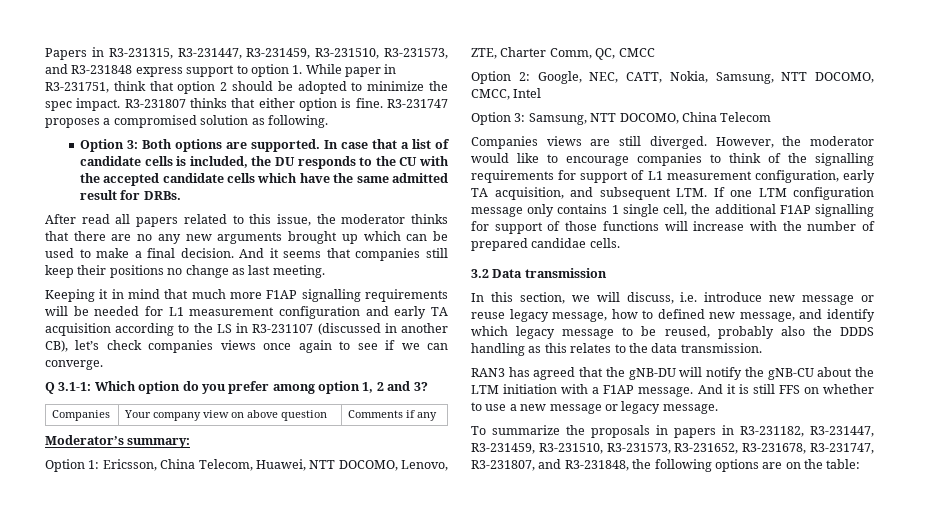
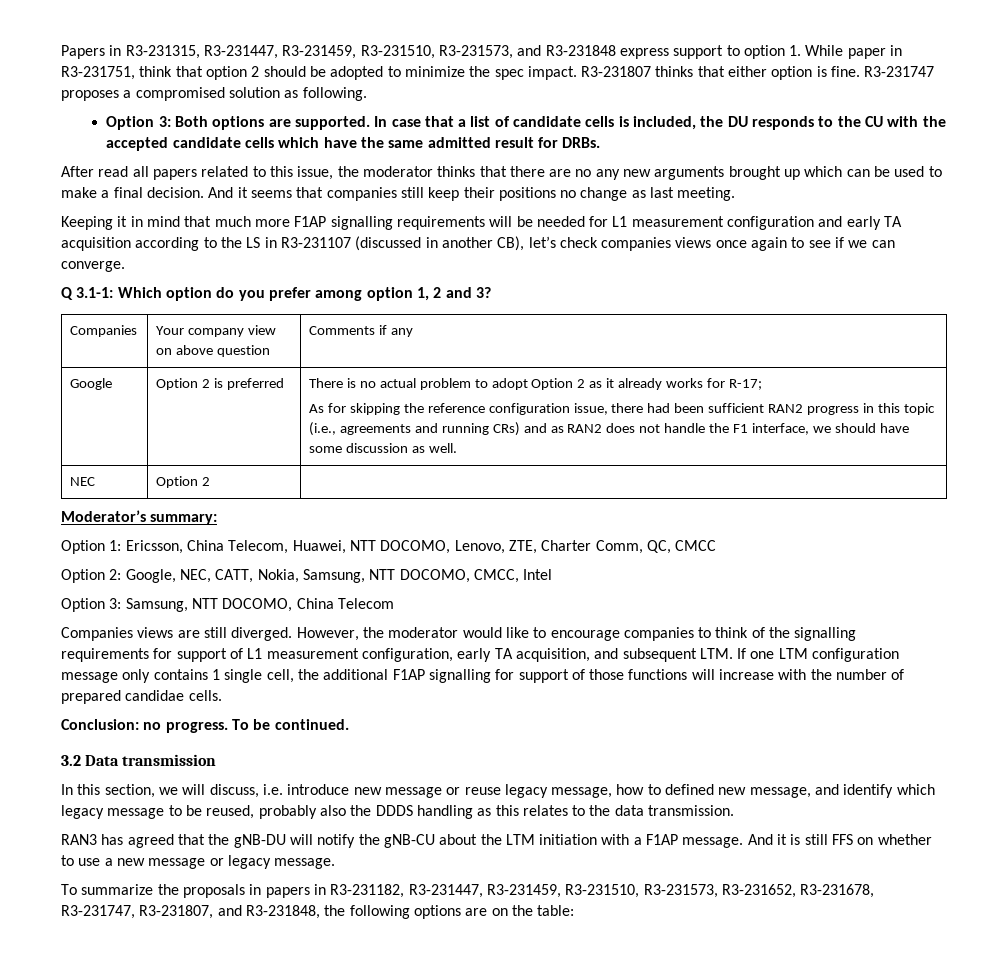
(437, 416) none -> [70,378,113,390] [156,378,284,390] [309,378,762,390] [309,403,935,415] [309,422,909,436] [309,443,457,453] [70,477,96,486] [156,476,210,488] // Google | Option 2 is preferred | There is no actual problem to adopt Option 2 as it already works for R-17; // As for skipping the reference configuration issue, there had been sufficient RAN2 progress in this topic (i.e., agreements and running CRs) and as RAN2 does not handle the F1 interface, we should have some discussion as well. // NEC | Option 2 |
(620, 243) none -> [61,719,349,733] // Conclusion: no progress. To be continued.

